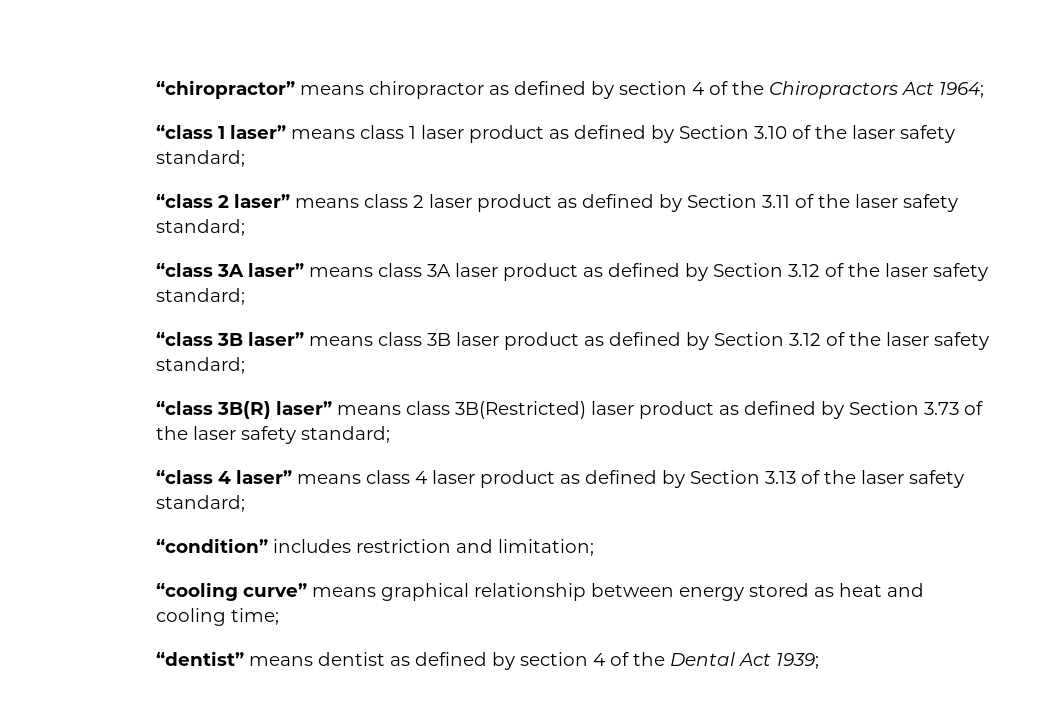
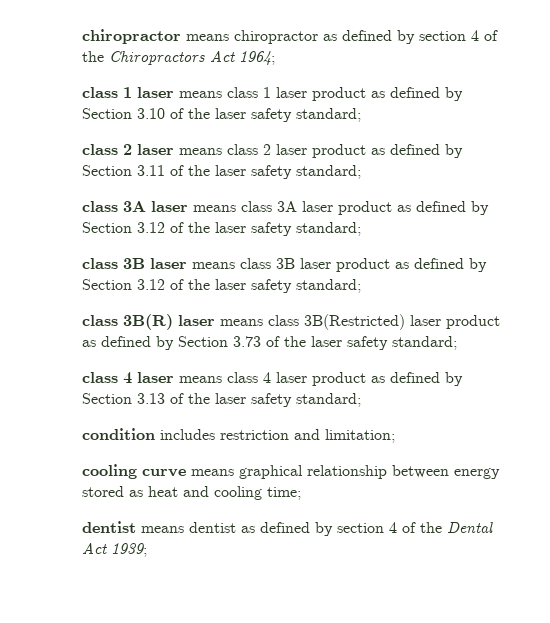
[155,80,295,99] “chiropractor” -> [81,29,181,44] chiropractor
[155,125,286,139] “class 1 laser” -> [81,87,174,98] class 1 laser
[155,194,290,208] “class 2 laser” -> [81,144,174,155] class 2 laser
[155,263,304,277] “class 3A laser” -> [81,201,188,212] class 3A laser
[155,332,304,346] “class 3B laser” -> [81,258,187,269] class 3B laser
[155,401,332,419] “class 3B(R) laser” -> [81,314,215,330] class 3B(R) laser
[155,470,292,484] “class 4 laser” -> [81,372,174,384] class 4 laser
[155,538,268,553] “condition” -> [81,428,155,440] condition
[155,582,307,601] “cooling curve” -> [81,464,186,479] cooling curve
[155,651,244,666] “dentist” -> [81,521,136,533] dentist

